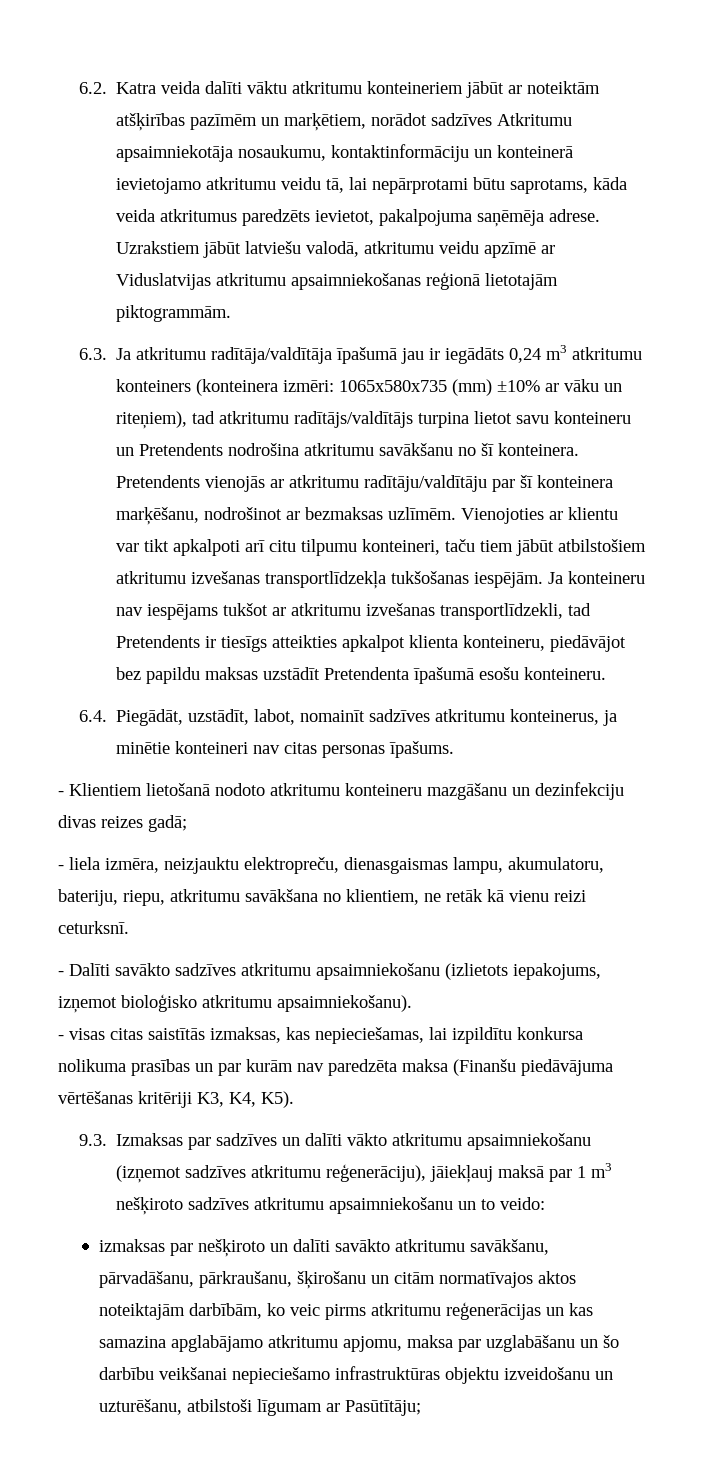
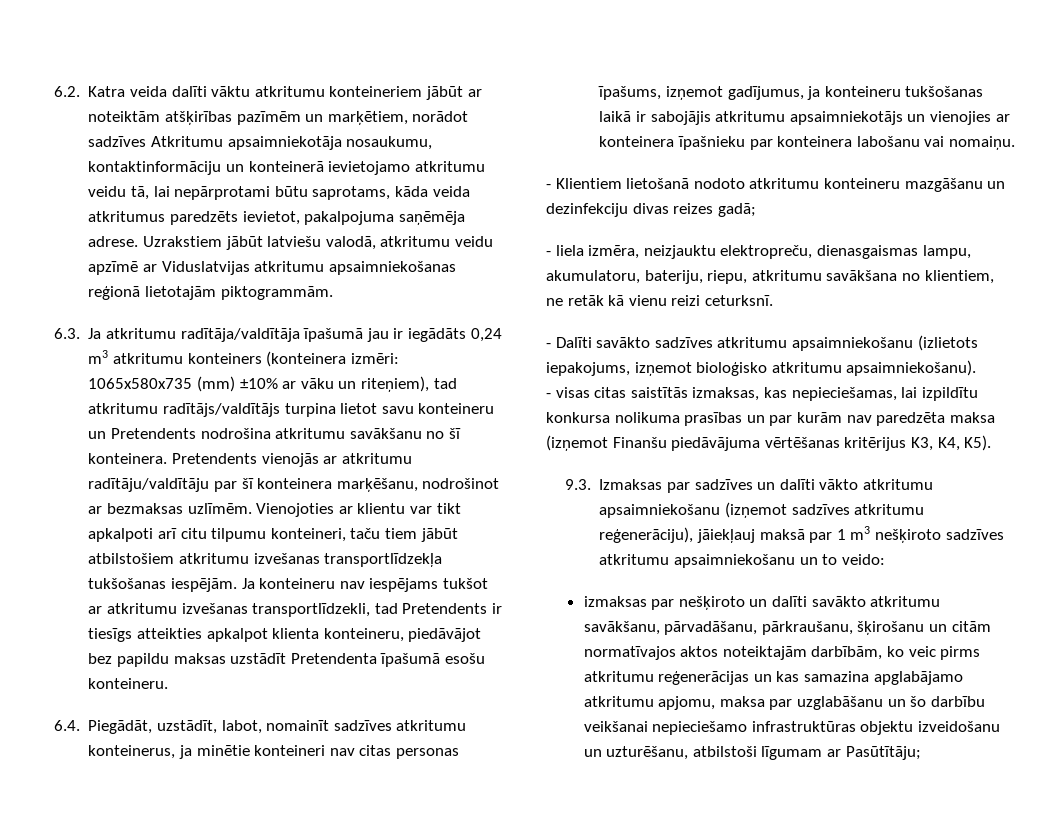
[389,741,455,758] īpašums. -> [598,86,984,100] [599,111,1010,125] [599,136,1015,150] īpašums, izņemot gadījumus, ja konteineru tukšošanas laikā ir sabojājis atkritumu apsaimniekotājs un vienojies ar konteinera īpašnieku par konteinera labošanu vai nomaiņu.
[453,1059,516,1076] (Finanšu -> [546,435,667,451] (izņemot Finanšu
[138,1091,192,1108] kritēriji -> [844,437,907,451] kritērijus

